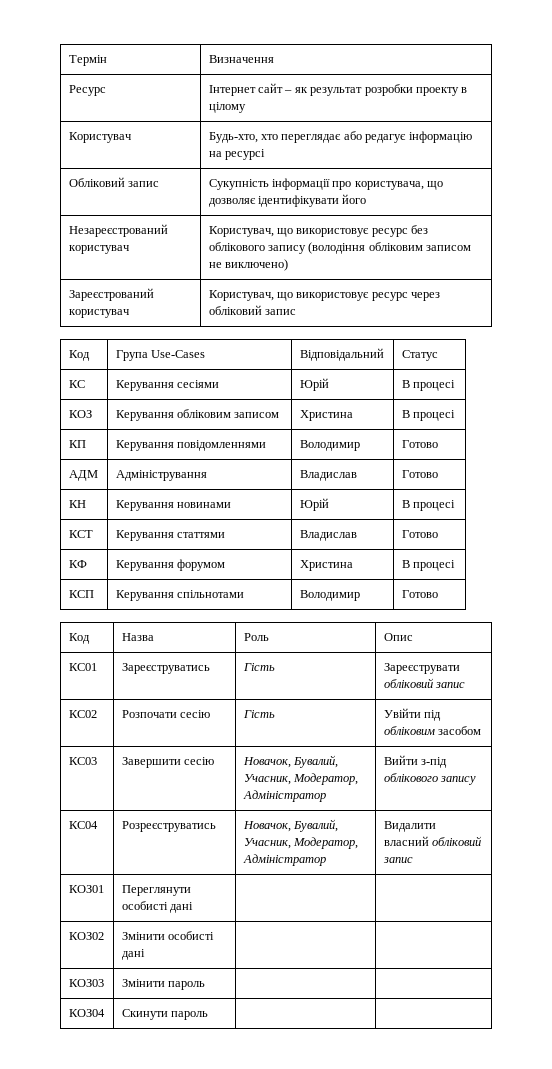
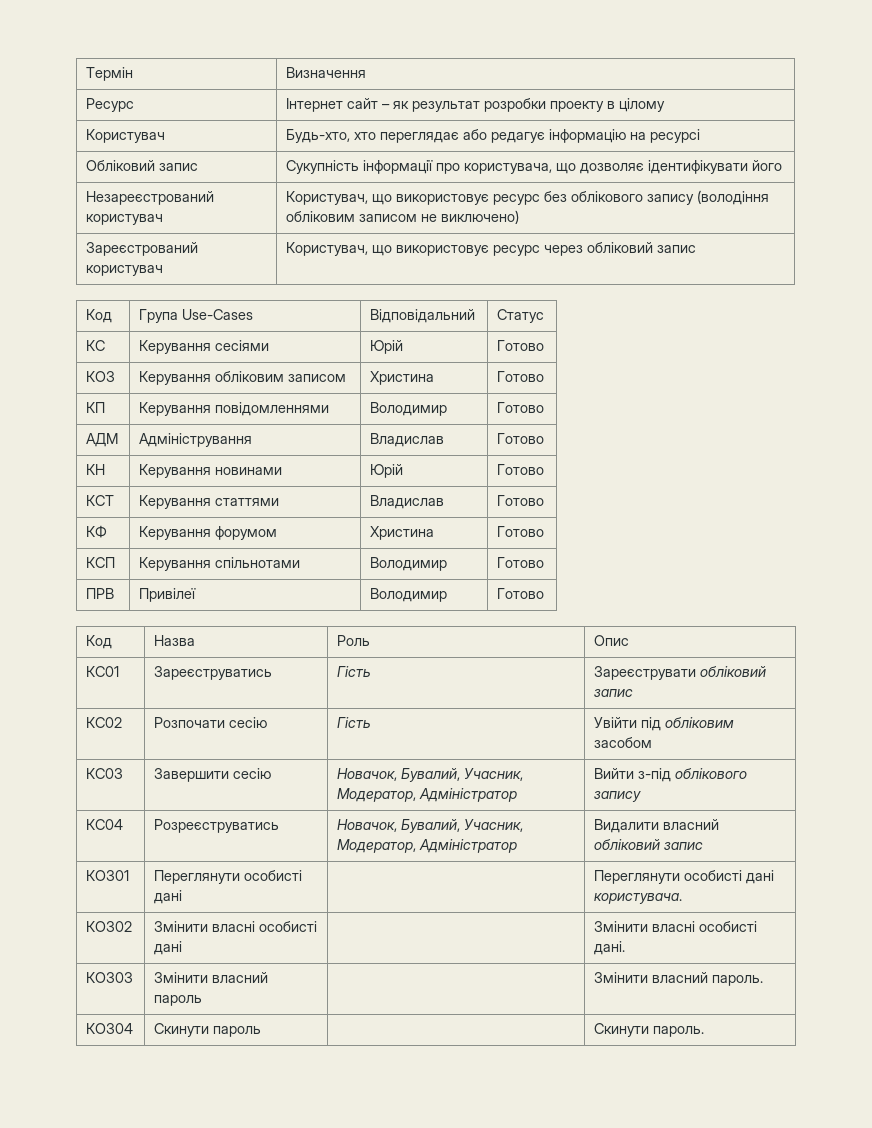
[401,380,456,391] В процесі -> [497,340,545,351] Готово
[401,410,456,421] В процесі -> [497,371,545,382] Готово
[401,500,456,511] В процесі -> [497,464,545,475] Готово
[401,560,456,571] В процесі -> [497,526,545,537] Готово
(438, 594) none -> [86,588,115,599] [139,588,197,602] [370,588,448,602] [497,588,545,599] // ПРВ | Привілеї | Володимир | Готово
(194, 907) none -> [594,870,775,884] [594,893,683,904] Переглянути особисті дані користувача.
[168,931,215,940] [121,949,145,960] особисті дані | | -> [212,921,318,932] [154,941,183,955] [594,921,758,932] [594,941,626,955] власні особисті дані | | Змінити власні особисті дані.
[168,981,206,990] пароль | | -> [212,972,269,983] [154,995,203,1006] [594,972,764,986] власний пароль | | Змінити власний пароль.
(209, 1015) none -> [594,1023,705,1037] Скинути пароль.

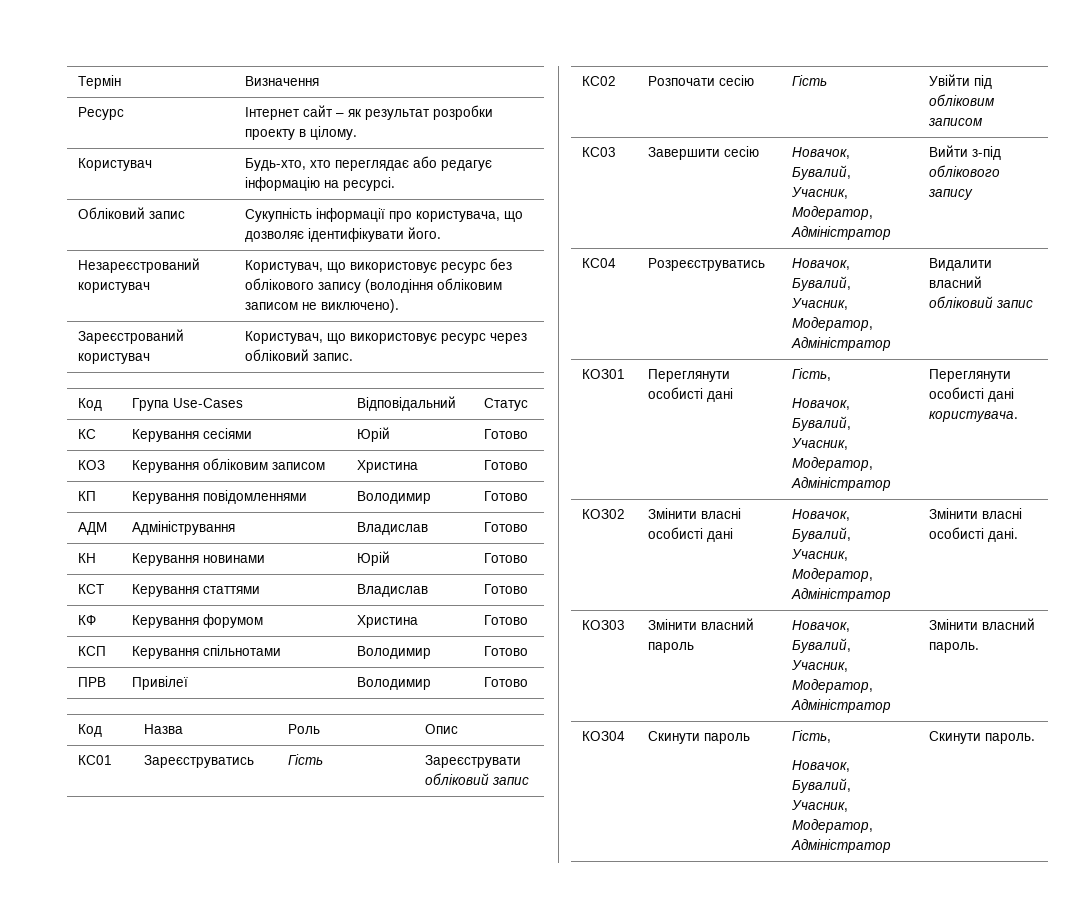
[619,98,666,112] цілому -> [310,126,358,140] цілому.
[650,129,701,143] ресурсі -> [343,177,396,191] ресурсі.
[752,160,783,171] його -> [408,227,442,239] його.
[441,210,520,224] виключено) -> [321,299,400,313] виключено).
[657,245,697,253] запис -> [313,353,354,361] запис.
[594,737,653,748] засобом -> [928,118,983,126] записом
(183, 897) none -> [792,368,832,381] [792,398,851,410] [792,416,852,431] [791,438,849,450] [792,457,874,471] [791,477,892,491] Гість, // Новачок, Бувалий, Учасник, Модератор, Адміністратор
(183, 948) none -> [792,509,851,521] [792,527,852,542] [791,549,849,561] [792,568,874,582] [791,588,892,602] Новачок, Бувалий, Учасник, Модератор, Адміністратор
(203, 1000) none -> [792,620,851,632] [792,638,852,653] [791,660,849,672] [792,679,874,693] [791,699,892,713] Новачок, Бувалий, Учасник, Модератор, Адміністратор
(262, 1031) none -> [792,730,832,743] [792,760,851,772] [792,778,852,793] [791,800,849,812] [792,819,874,833] [791,839,892,853] Гість, // Новачок, Бувалий, Учасник, Модератор, Адміністратор

